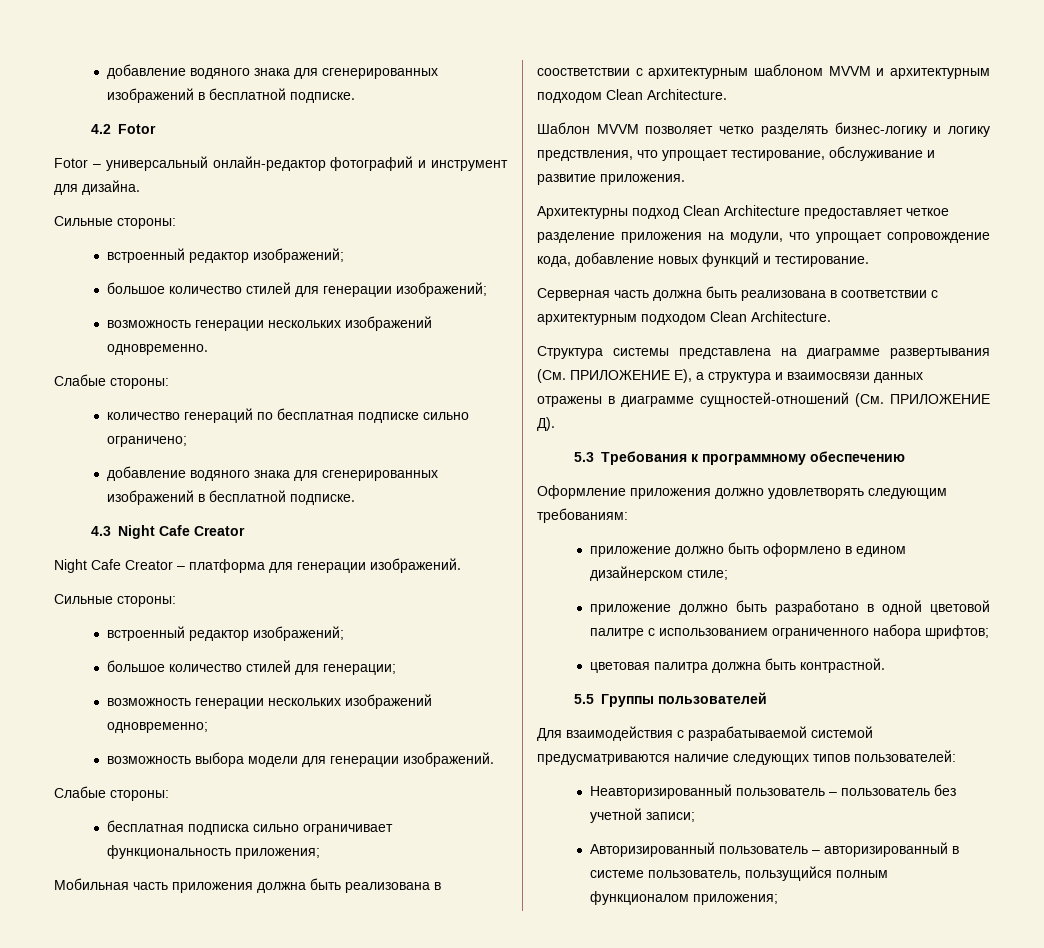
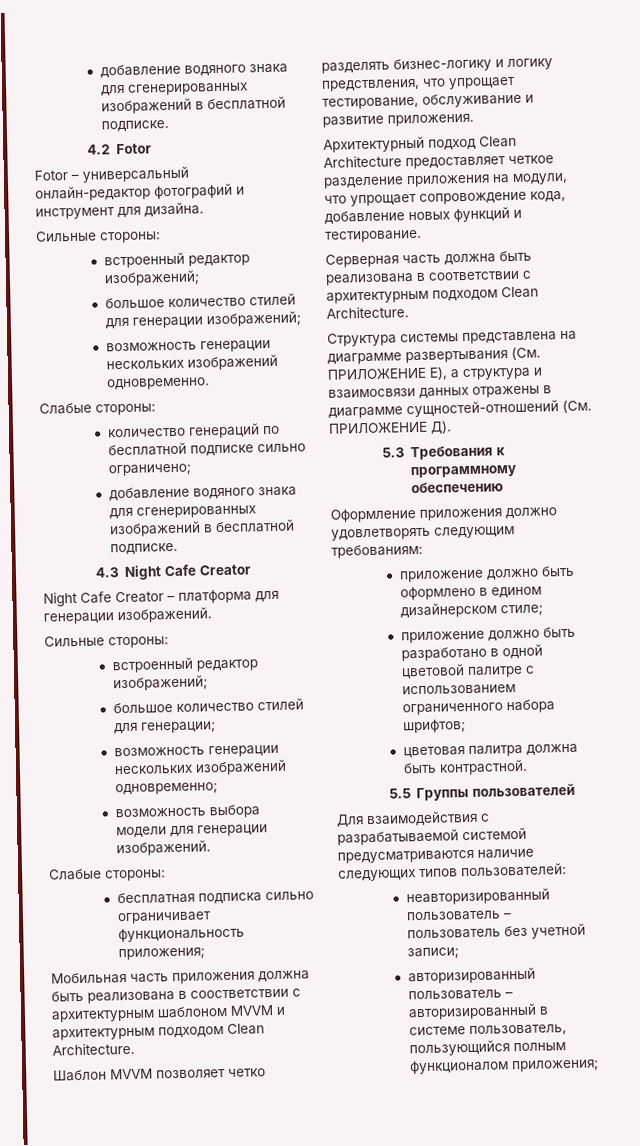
[276,408,354,420] бесплатная -> [107,442,187,457] бесплатной
[537,206,628,219] Архитектурны -> [323,136,425,153] Архитектурный
[589,784,732,799] Неавторизированный -> [405,888,550,906] неавторизированный
[589,842,715,857] Авторизированный -> [407,967,536,985] авторизированный
[744,866,832,881] пользущийся -> [408,1040,510,1057] пользующийся

